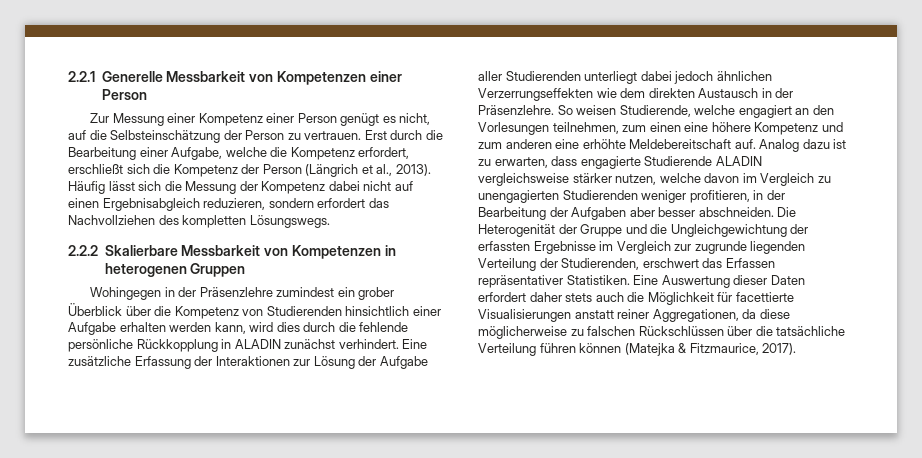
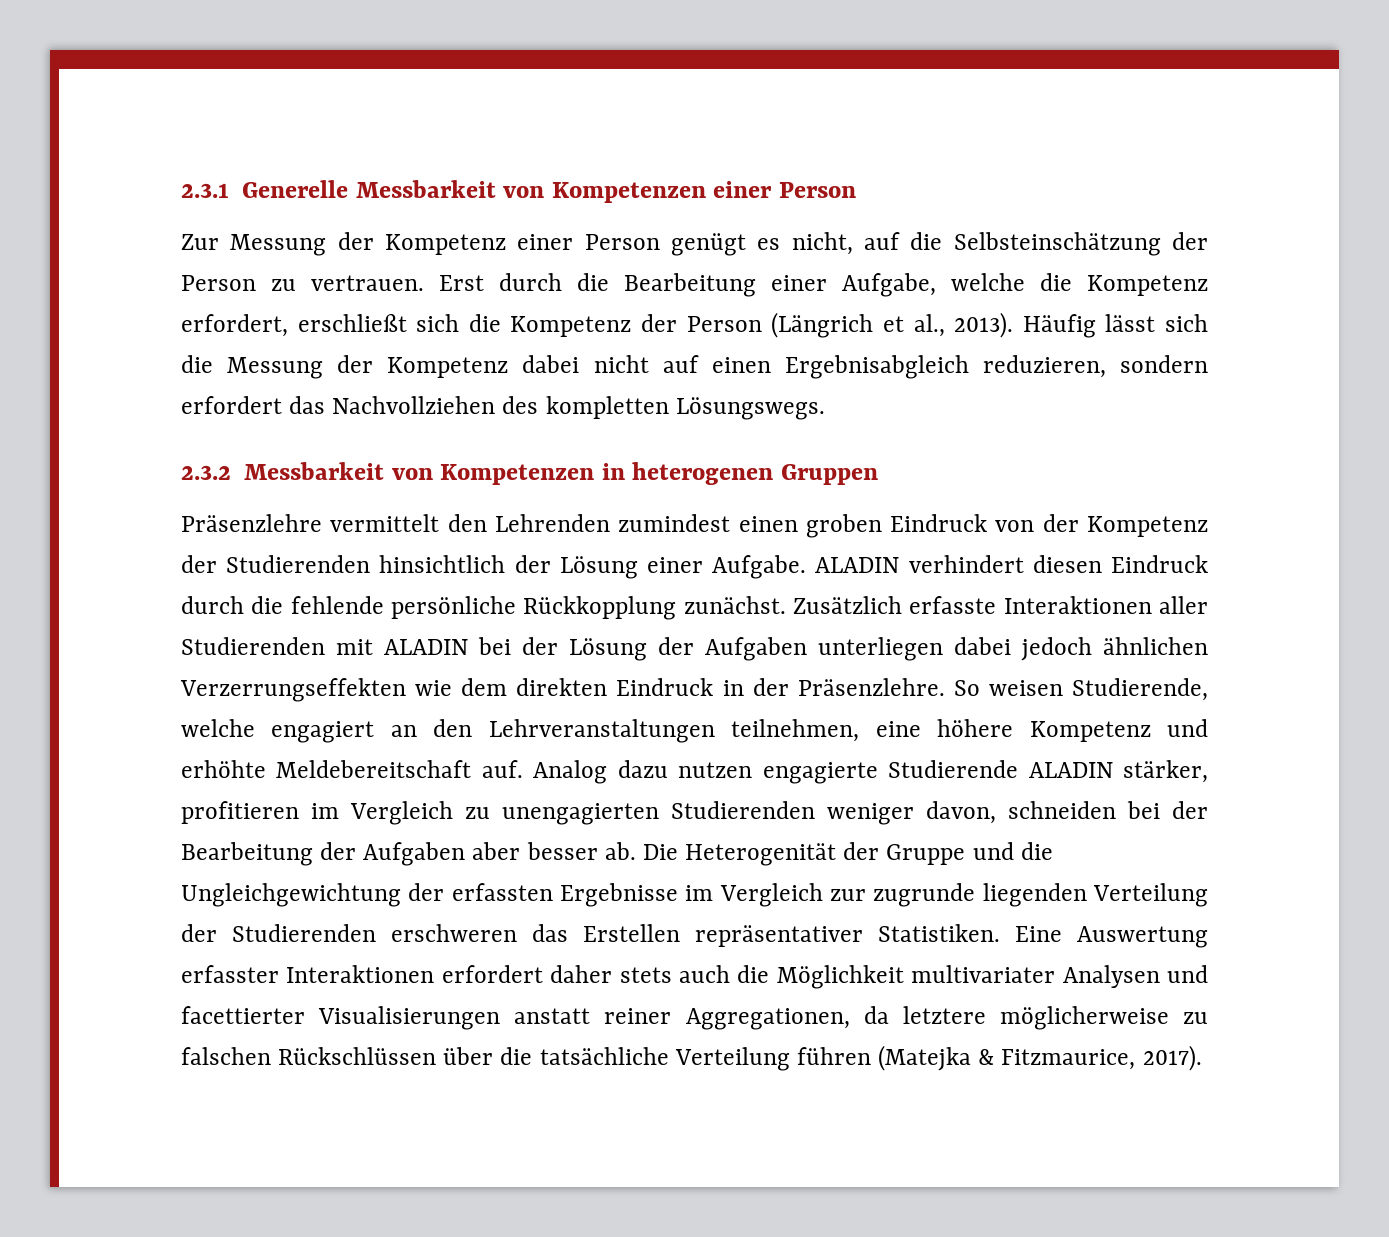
[68,71,95,82] 2.2.1 -> [181,183,229,198] 2.3.1
[167,113,196,123] einer -> [337,232,374,250] der
[68,245,178,256] 2.2.2 Skalierbare -> [181,465,231,480] 2.3.2
[90,287,395,300] [68,303,441,319] [68,322,300,335] Wohingegen in der Präsenzlehre zumindest ein grober Überblick über die Kompetenz von Studierenden hinsichtlich einer Aufgabe erhalten werden kann, wird dies -> [181,514,1208,538] [181,555,1209,579] Präsenzlehre vermittelt den Lehrenden zumindest einen groben Eindruck von der Kompetenz der Studierenden hinsichtlich der Lösung einer Aufgabe. ALADIN verhindert diesen Eindruck
[221,339,428,349] [68,356,428,369] [478,71,638,84] in ALADIN zunächst verhindert. Eine zusätzliche Erfassung der Interaktionen zur Lösung der Aufgabe aller Studierenden unterliegt -> [683,596,1208,614] [181,637,943,661] zunächst. Zusätzlich erfasste Interaktionen aller Studierenden mit ALADIN bei der Lösung der Aufgaben unterliegen
[698,88,759,98] Austausch -> [616,678,714,696] Eindruck
[478,122,681,135] Vorlesungen teilnehmen, zum einen -> [488,719,860,743] Lehrveranstaltungen teilnehmen,
[478,139,580,149] zum anderen eine -> (1208, 728) none
[833,139,847,149] [478,156,762,169] [478,173,740,186] ist zu erwarten, dass engagierte Studierende ALADIN vergleichsweise stärker nutzen, welche davon -> [678,760,1208,784] [181,801,299,824] nutzen engagierte Studierende ALADIN stärker, profitieren
[689,190,764,203] profitieren, in -> [926,801,1160,824] davon, schneiden bei
[698,207,774,217] abschneiden. -> [604,842,636,860] ab.
[561,258,775,270] Studierenden, erschwert das Erfassen -> [232,924,680,942] Studierenden erschweren das Erstellen
[733,275,805,285] dieser Daten -> [181,965,435,983] erfasster Interaktionen
[717,292,794,302] für facettierte -> [911,965,1208,988] [181,1006,305,1024] multivariater Analysen und facettierter
[759,309,790,319] diese -> [902,1006,986,1024] letztere
[579,343,622,353] können -> (871, 1056) none

